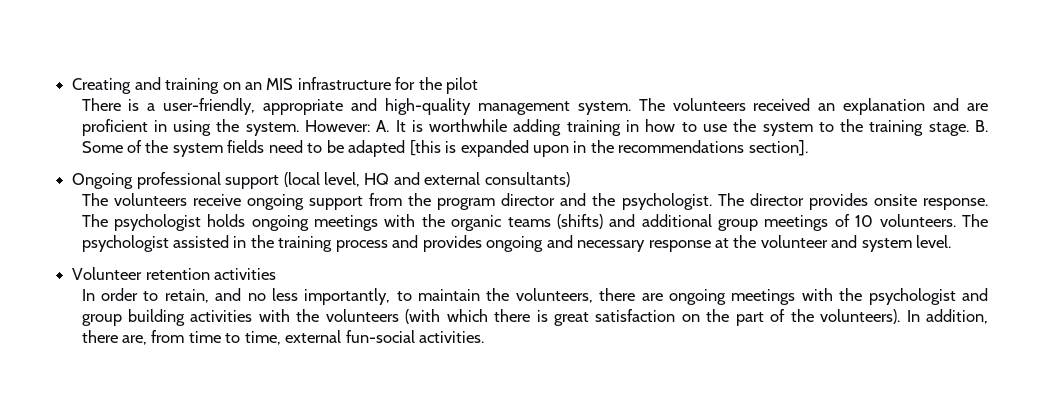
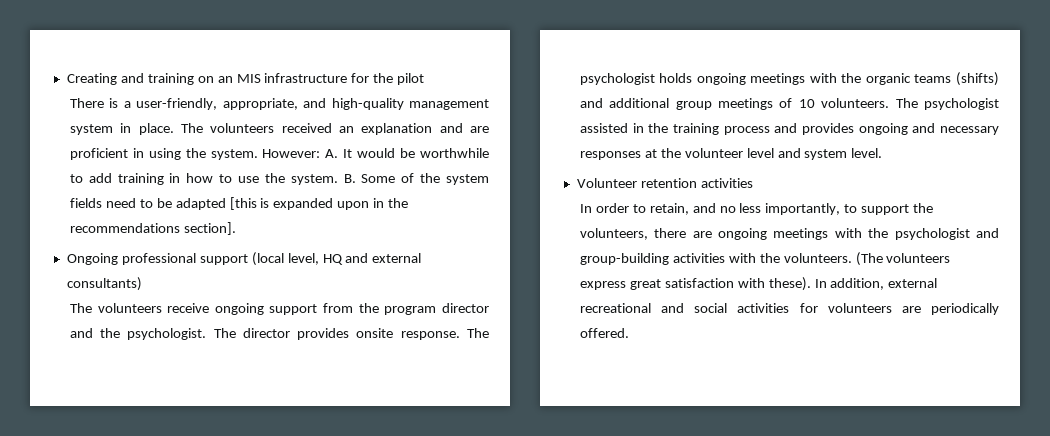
[263,99,344,115] appropriate -> [222,98,298,110] appropriate,
[577,101,631,115] system. -> [69,123,174,135] system in place.
[411,119,562,136] is worthwhile adding -> [357,148,489,158] [69,173,112,183] would be worthwhile to add
[762,119,969,136] system to the training stage. -> [290,174,338,185] system.
[648,240,711,252] response -> [579,151,641,160] responses
(828, 241) none -> [746,148,774,158] level
[418,289,481,301] maintain -> [861,204,910,215] support
[81,309,186,326] group building -> [579,253,669,265] group-building
[325,309,988,326] [81,330,485,345] volunteers (with which there is great satisfaction on the part of the volunteers). In addition, there are, from time to time, external fun-social activities. -> [783,252,951,266] [579,277,938,291] [579,303,999,315] [579,328,629,338] volunteers. (The volunteers express great satisfaction with these). In addition, external recreational and social activities for volunteers are periodically offered.

